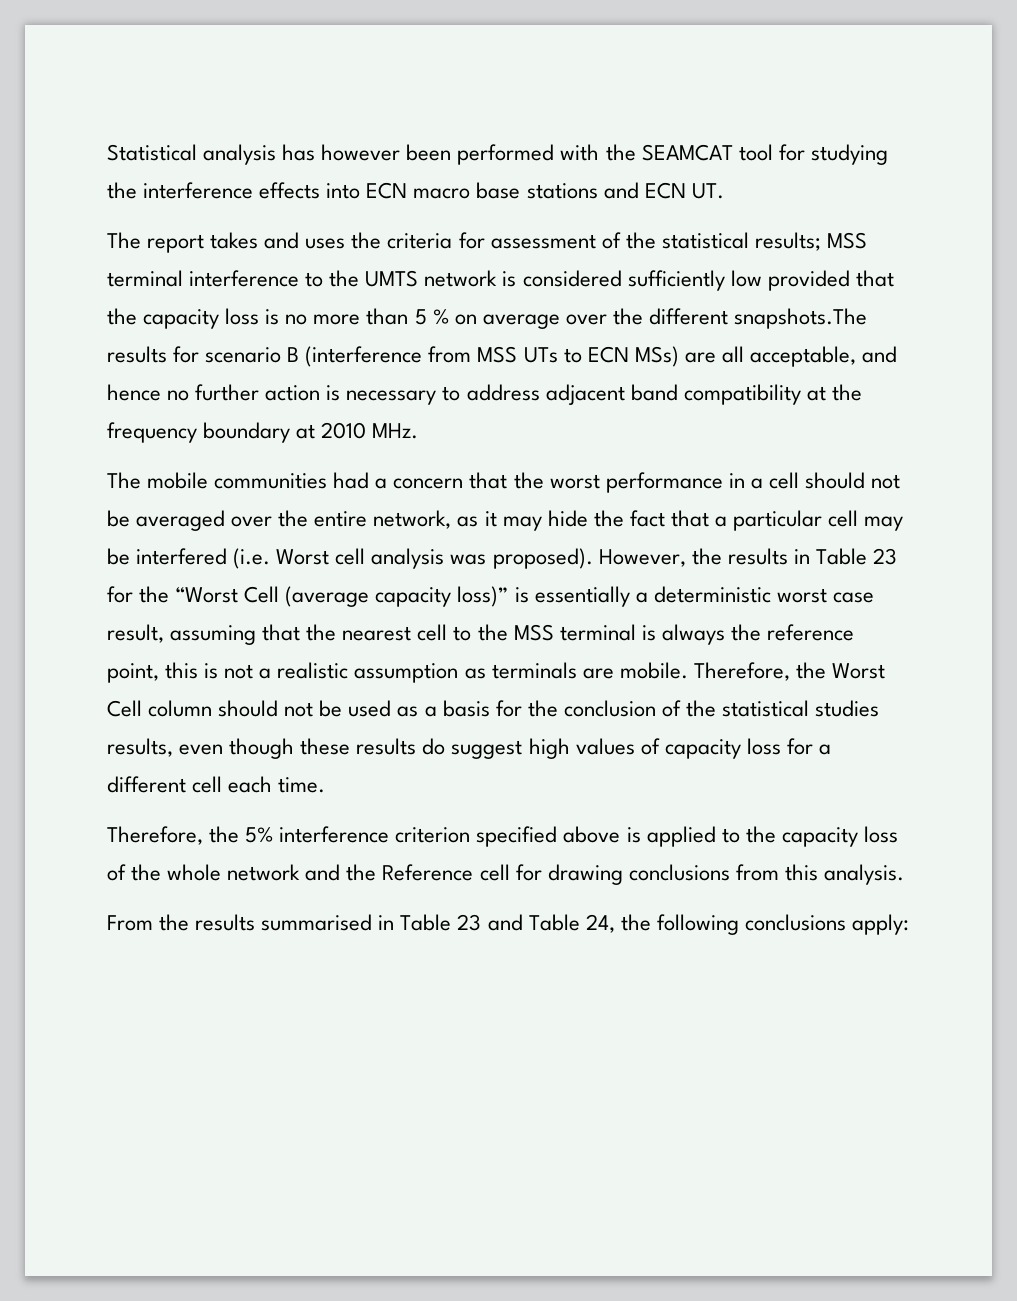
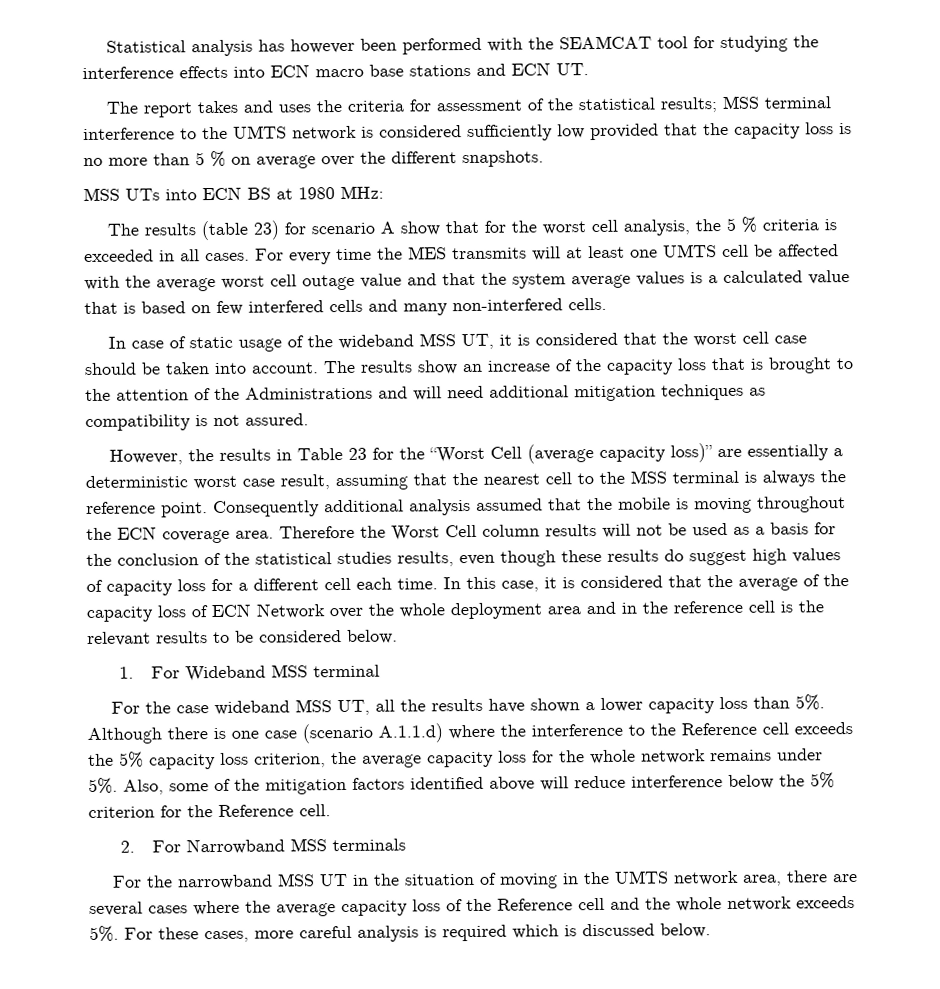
[734,308,868,329] [107,346,898,367] [107,384,862,405] [107,422,419,443] [107,472,901,493] [107,510,904,531] [107,548,593,569] snapshots.The results for scenario B (interference from MSS UTs to ECN MSs) are all acceptable, and hence no further action is necessary to address adjacent band compatibility at the frequency boundary at 2010 MHz. // The mobile communities had a concern that the worst performance in a cell should not be averaged over the entire network, as it may hide the fact that a particular cell may be interfered (i.e. Worst cell analysis was proposed). -> [462,150,544,168] [83,185,384,202] [106,216,837,241] [84,244,839,265] [84,270,850,292] [84,297,607,316] [107,331,807,352] [84,357,854,376] [85,383,766,402] [85,413,309,432] snapshots. // MSS UTs into ECN BS at 1980 MHz: // The results (table 23) for scenario A show that for the worst cell analysis, the 5 % criteria is exceeded in all cases. For every time the MES transmits will at least one UMTS cell be affected with the average worst cell outage value and that the system average values is a calculated value that is based on few interfered cells and many non-interfered cells. // In case of static usage of the wideband MSS UT, it is considered that the worst cell case should be taken into account. The results show an increase of the capacity loss that is brought to the attention of the Administrations and will need additional mitigation techniques as compatibility is not assured. //
[514,587,529,603] is -> [716,448,742,458] are
[107,662,790,683] point, this is not a realistic assumption as terminals are mobile. Therefore, -> [161,496,846,518] [86,525,355,544] point. Consequently additional analysis assumed that the mobile is moving throughout the ECN coverage area. Therefore
[218,700,279,717] should -> [545,523,631,538] results will
[107,826,898,847] [107,864,904,885] [107,914,909,935] // Therefore, the 5% interference criterion specified above is applied to the capacity loss of the whole network and the Reference cell for drawing conclusions from this analysis. // From the results summarised in Table 23 and Table 24, the following conclusions apply: -> [443,574,849,592] [86,600,824,623] [87,629,398,647] [119,664,381,682] [110,694,825,716] [87,722,853,745] [88,748,823,770] [88,772,835,795] [88,804,331,819] [120,838,407,855] [111,870,858,890] [89,895,855,917] [89,923,711,943] In this case, it is considered that the average of the capacity loss of ECN Network over the whole deployment area and in the reference cell is the relevant results to be considered below. // 1. For Wideband MSS terminal // For the case wideband MSS UT, all the results have shown a lower capacity loss than 5%. Although there is one case (scenario A.1.1.d) where the interference to the Reference cell exceeds the 5% capacity loss criterion, the average capacity loss for the whole network remains under 5%. Also, some of the mitigation factors identified above will reduce interference below the 5% criterion for the Reference cell. // 2. For Narrowband MSS terminals // For the narrowband MSS UT in the situation of moving in the UMTS network area, there are several cases where the average capacity loss of the Reference cell and the whole network exceeds 5%. For these cases, more careful analysis is required which is discussed below.

